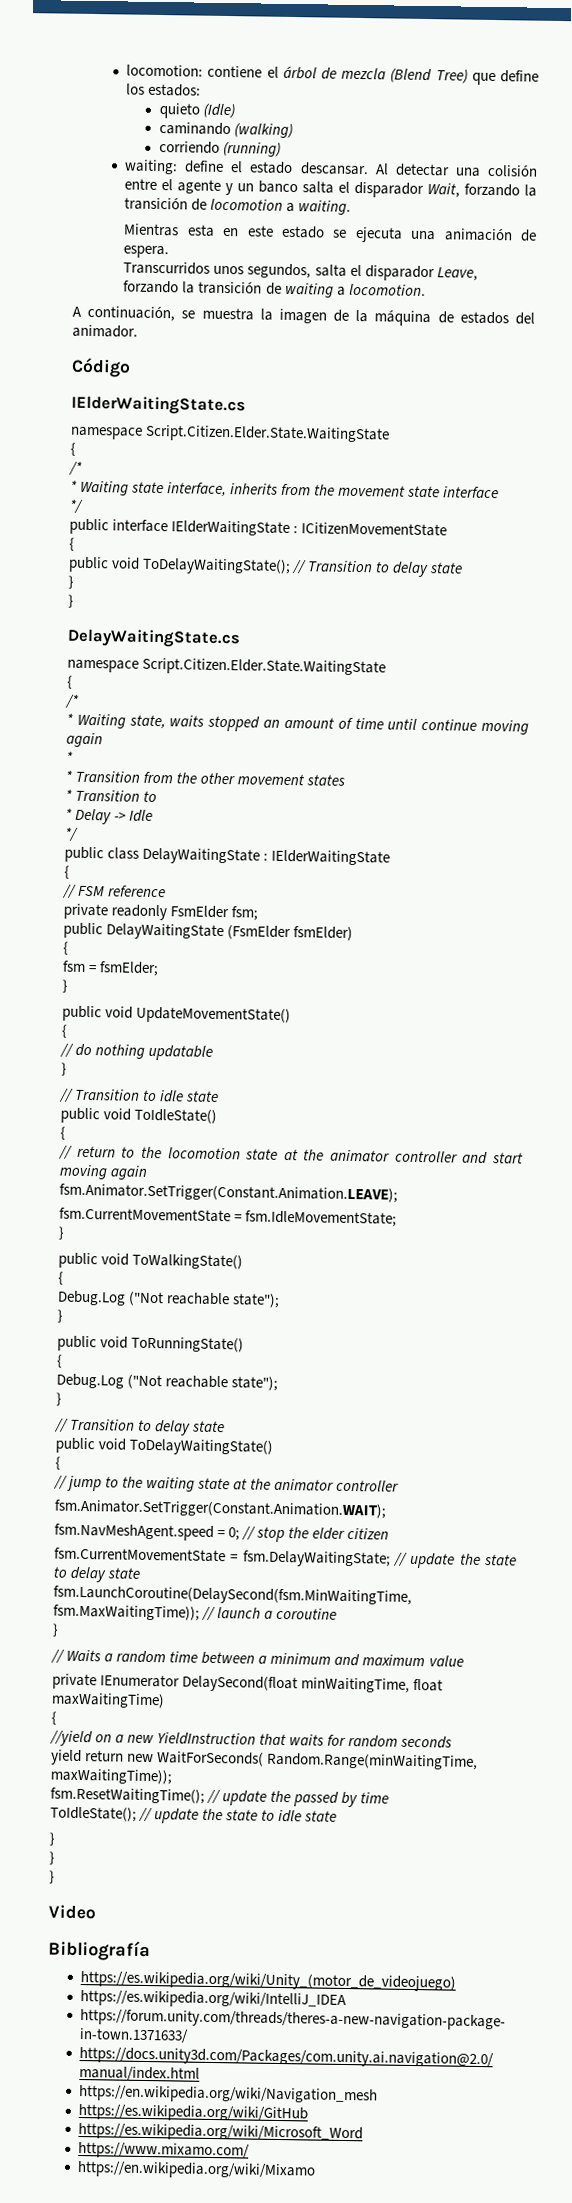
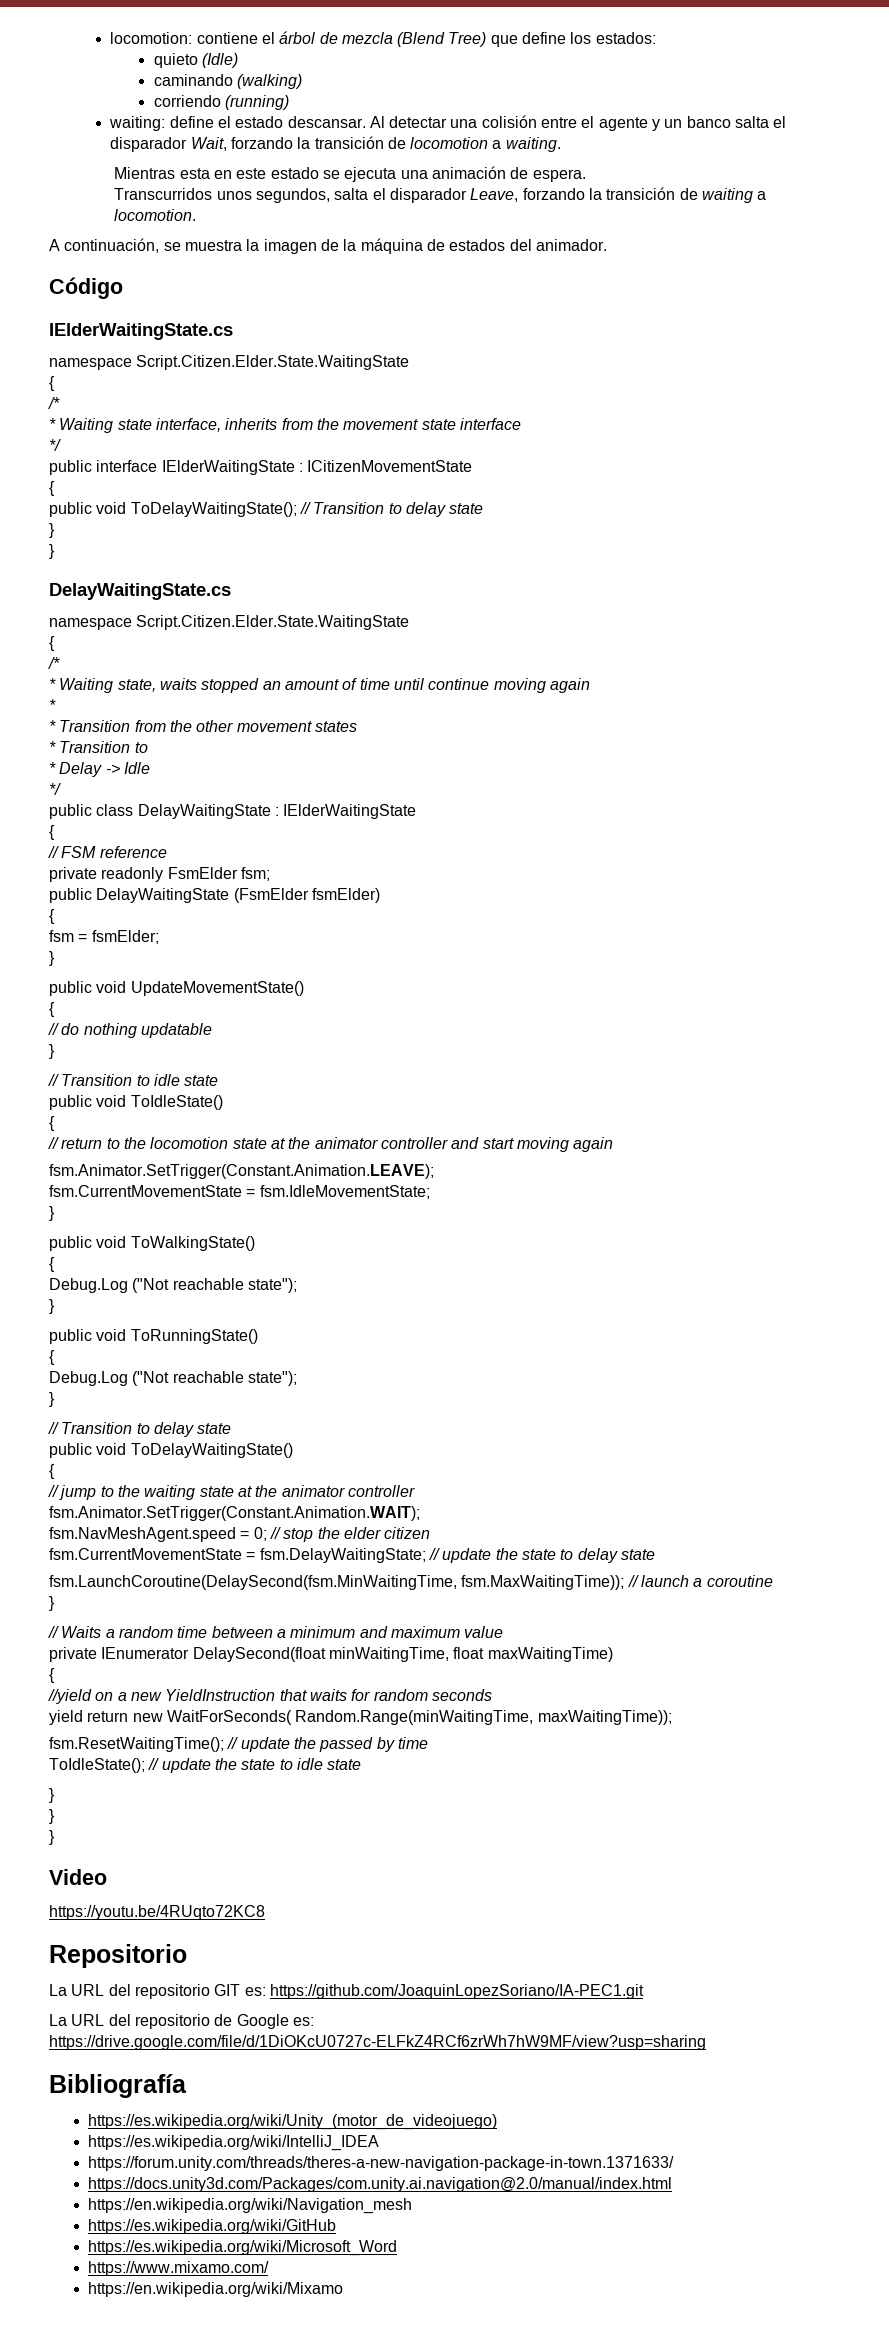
(96, 1912) none -> [49,1905,265,1920] [49,1944,187,1968] [49,1984,644,1999] [49,2014,314,2029] [49,2035,706,2050] // https://youtu.be/4RUqto72KC8 // Repositorio // La URL del repositorio GIT es: https://github.com/JoaquinLopezSoriano/IA-PEC1.git // La URL del repositorio de Google es: https://drive.google.com/file/d/1DiOKcU0727c-ELFkZ4RCf6zrWh7hW9MF/view?usp=sharing

